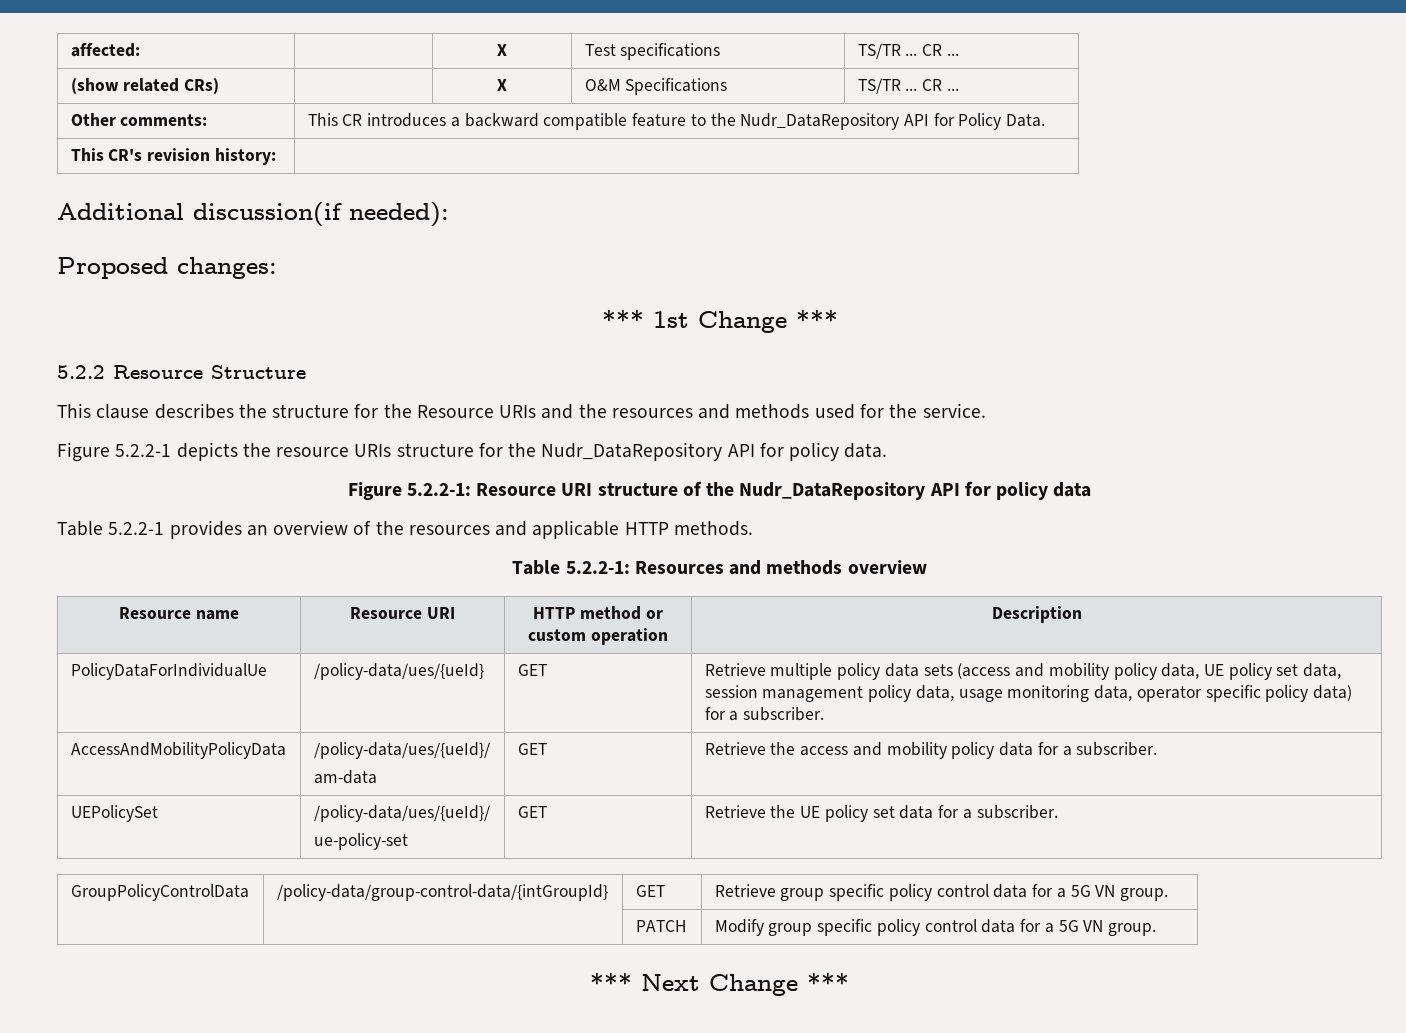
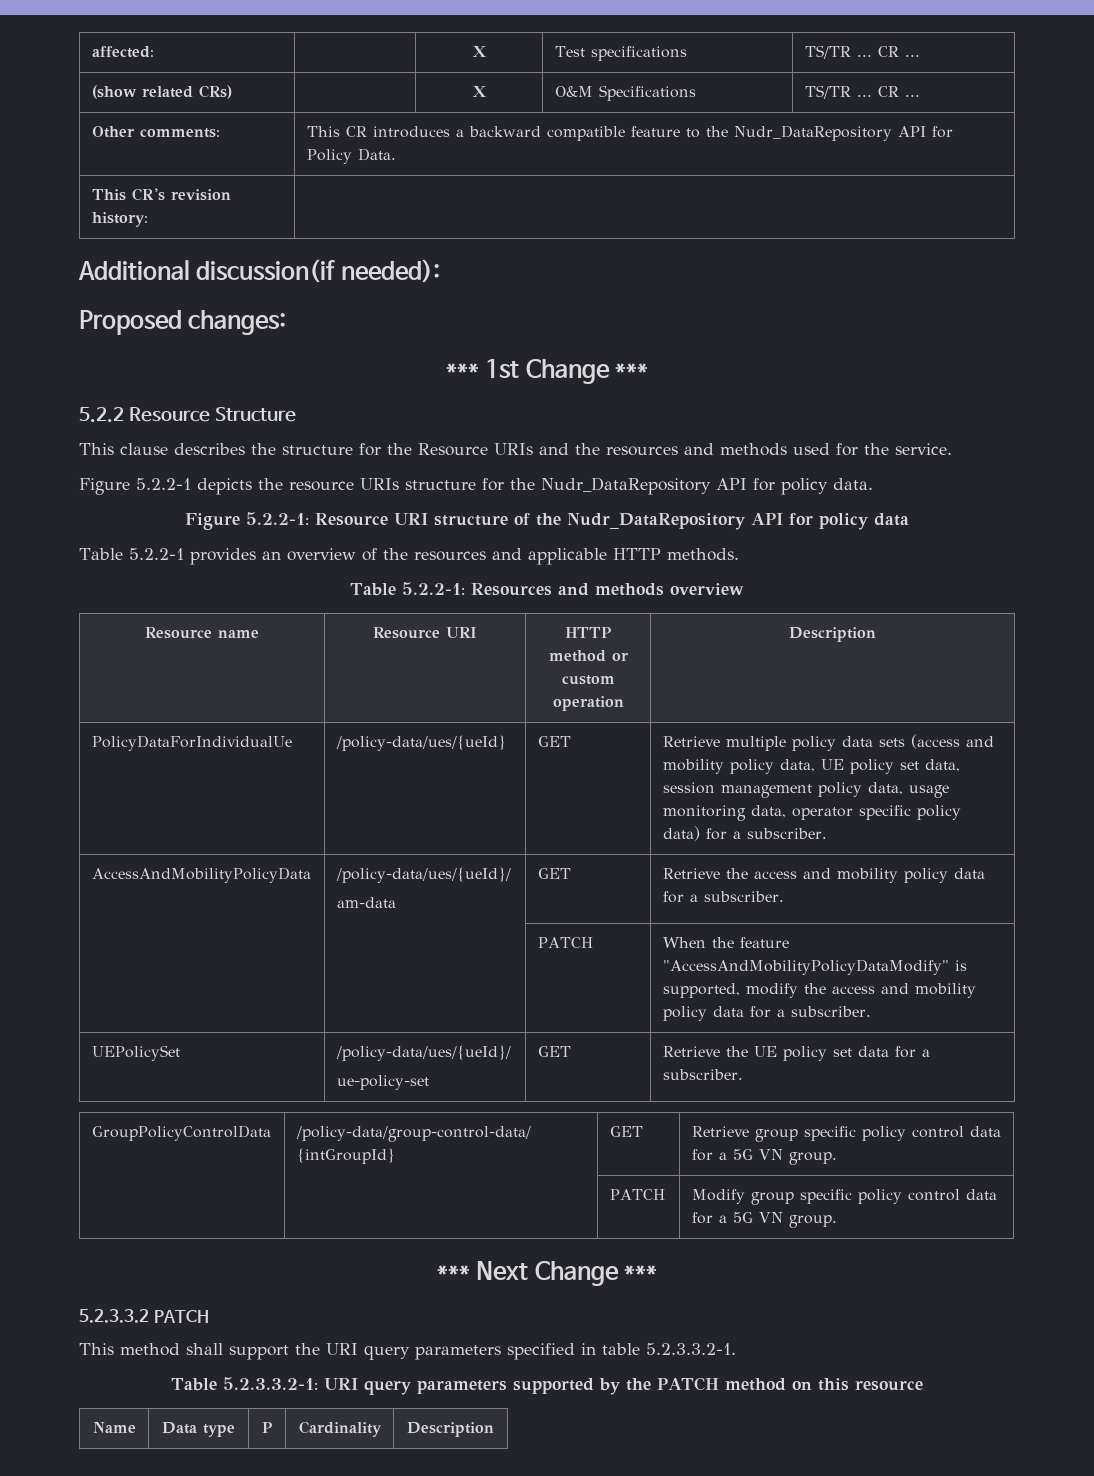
(1158, 749) none -> [537,937,593,948] [662,937,789,948] [662,959,967,975] [662,983,976,998] [662,1006,871,1021] // | | PATCH | When the feature "AccessAndMobilityPolicyDataModify" is supported, modify the access and mobility policy data for a subscriber.
(849, 982) none -> [79,1309,209,1323] [79,1343,736,1360] [170,1377,924,1395] [92,1422,136,1433] [162,1422,235,1437] [262,1422,272,1433] [298,1421,382,1437] [407,1422,494,1437] // 5.2.3.3.2 PATCH // This method shall support the URI query parameters specified in table 5.2.3.3.2-1. // Table 5.2.3.3.2-1: URI query parameters supported by the PATCH method on this resource // Name | Data type | P | Cardinality | Description

